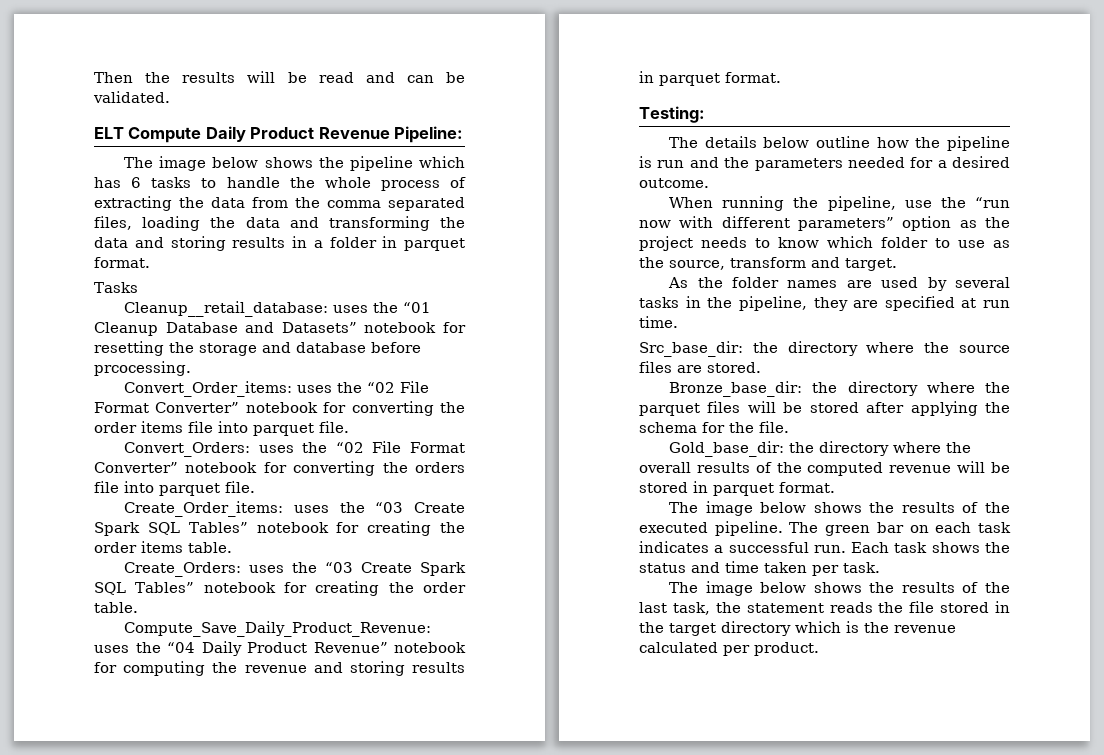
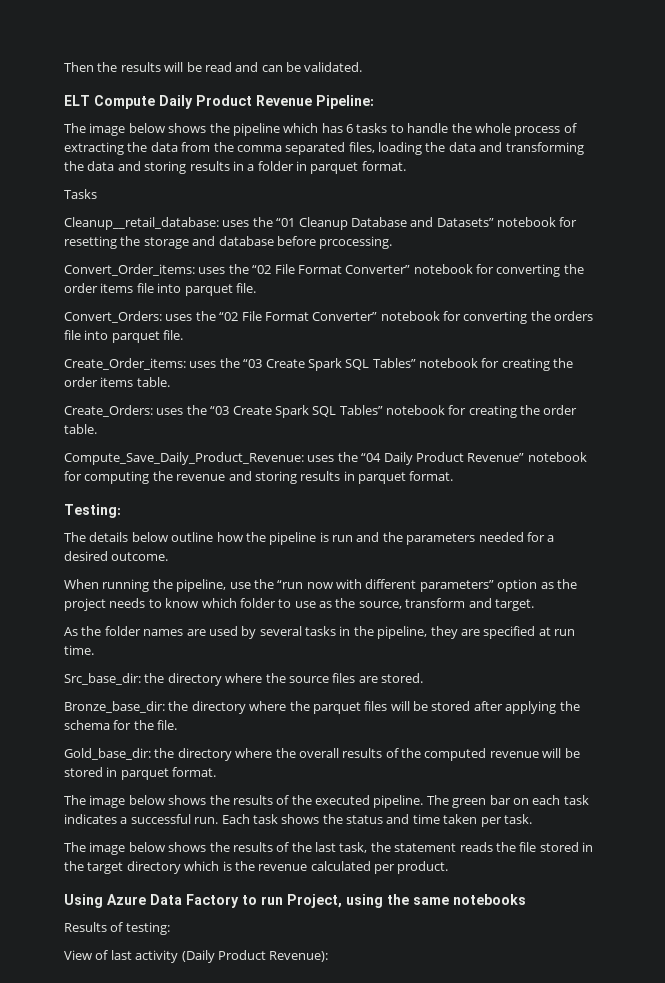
(819, 649) none -> [64,894,526,908] [64,922,170,935] [64,950,329,963] // Using Azure Data Factory to run Project, using the same notebooks // Results of testing: // View of last activity (Daily Product Revenue):

